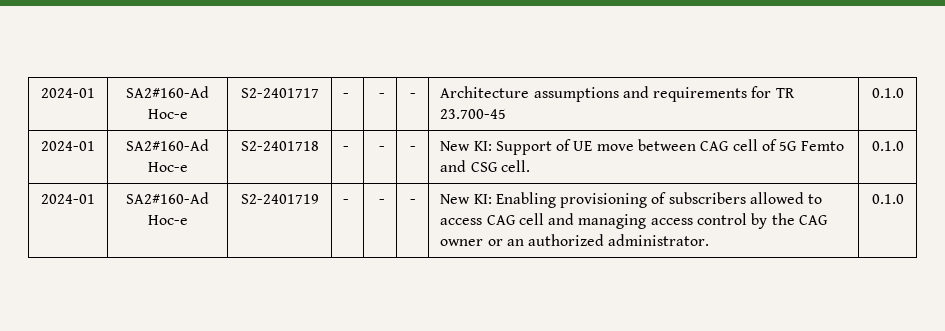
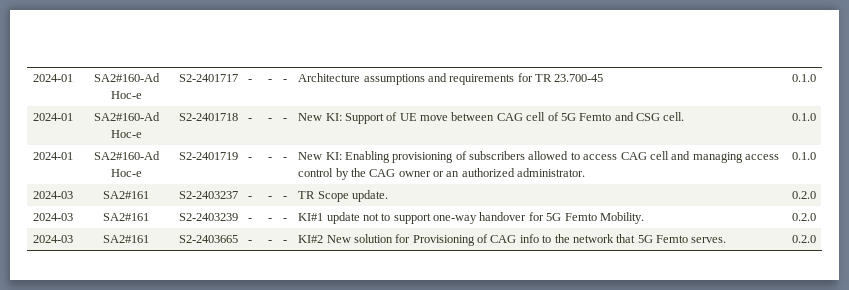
(904, 199) none -> [33,191,73,199] [103,191,149,199] [179,191,238,199] [248,196,253,199] [267,196,272,199] [283,196,287,199] [298,190,388,202] [791,191,816,199] [33,213,73,221] [103,213,149,221] [179,213,238,221] [248,218,253,221] [267,218,272,221] [283,218,287,221] [298,212,644,224] [791,213,816,221] [33,235,73,243] [103,235,149,243] [179,235,238,243] [248,240,253,243] [267,240,272,243] [283,240,287,243] [298,234,727,246] [791,235,816,243] // 2024-03 | SA2#161 | S2-2403237 | - | - | - | TR Scope update. | 0.2.0 // 2024-03 | SA2#161 | S2-2403239 | - | - | - | KI#1 update not to support one-way handover for 5G Femto Mobility. | 0.2.0 // 2024-03 | SA2#161 | S2-2403665 | - | - | - | KI#2 New solution for Provisioning of CAG info to the network that 5G Femto serves. | 0.2.0

